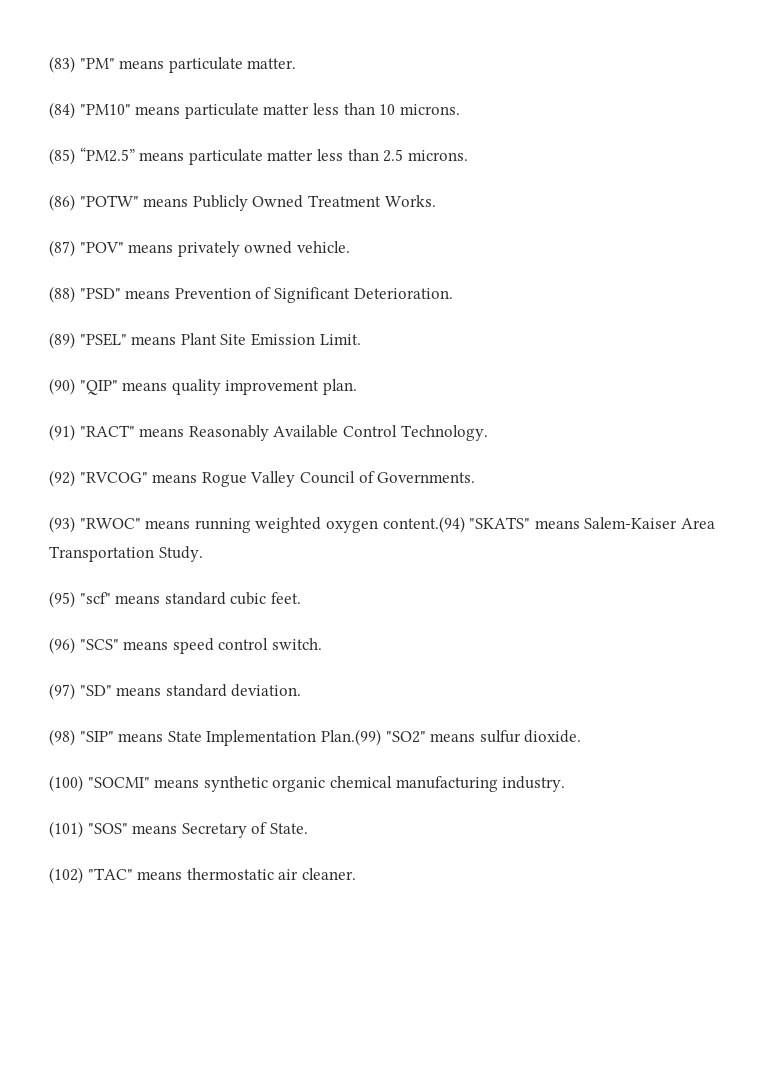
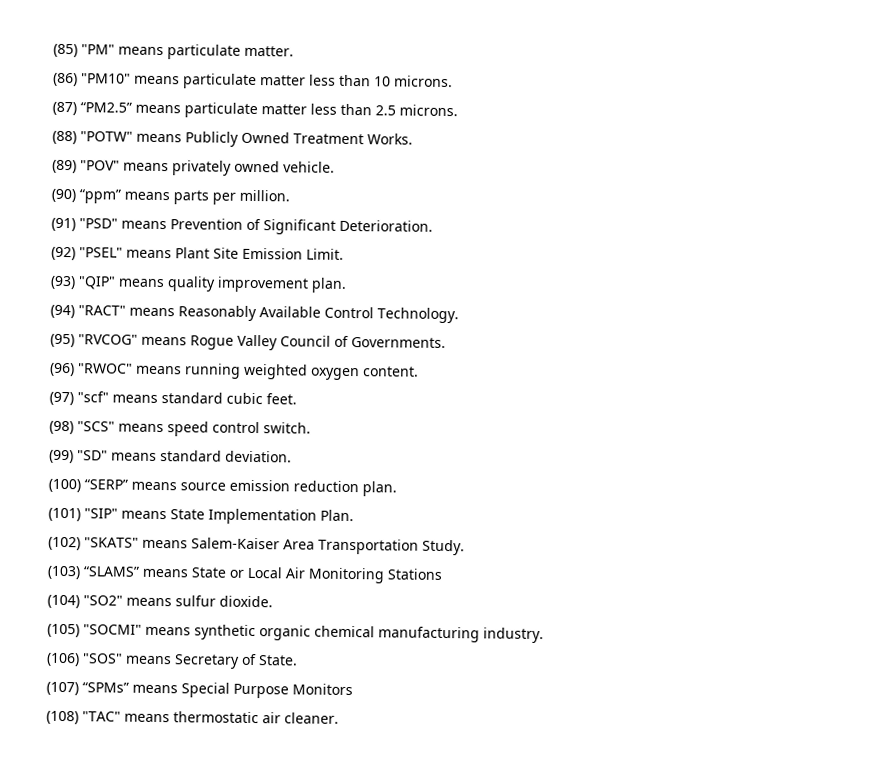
[49,56,75,73] (83) -> [53,43,78,58] (85)
[49,102,75,119] (84) -> [53,72,78,87] (86)
[49,148,75,165] (85) -> [52,101,77,116] (87)
[49,194,75,211] (86) -> [52,130,77,145] (88)
[49,240,75,257] (87) -> [52,159,77,174] (89)
[49,286,75,303] (88) -> [51,188,290,205] [51,217,76,232] (90) “ppm” means parts per million. // (91)
[49,332,75,349] (89) -> [51,246,76,261] (92)
[49,378,75,395] (90) -> [50,275,76,290] (93)
[49,424,75,441] (91) -> [50,304,75,319] (94)
[49,470,75,487] (92) -> [50,333,75,348] (95)
[49,516,75,533] (93) -> [50,362,75,377] (96)
[382,516,465,533] content.(94) -> [363,366,419,377] [49,391,297,406] [49,420,311,437] [49,449,292,464] [48,478,397,497] [48,507,354,525] [48,536,81,551] content. // (97) "scf" means standard cubic feet. // (98) "SCS" means speed control switch. // (99) "SD" means standard deviation. // (100) “SERP” means source emission reduction plan. // (101) "SIP" means State Implementation Plan. // (102)
[49,591,301,608] [49,637,322,654] [49,683,302,700] [49,729,381,746] (95) "scf" means standard cubic feet. // (96) "SCS" means speed control switch. // (97) "SD" means standard deviation. // (98) "SIP" means State Implementation Plan.(99) -> [47,565,443,584] [47,594,80,609] (103) “SLAMS” means State or Local Air Monitoring Stations // (104)
[49,775,83,792] (100) -> [47,623,80,638] (105)
[49,821,83,838] (101) -> [46,652,80,667] (106)
[49,867,83,884] (102) -> [46,681,353,699] [46,710,79,725] (107) “SPMs” means Special Purpose Monitors // (108)

